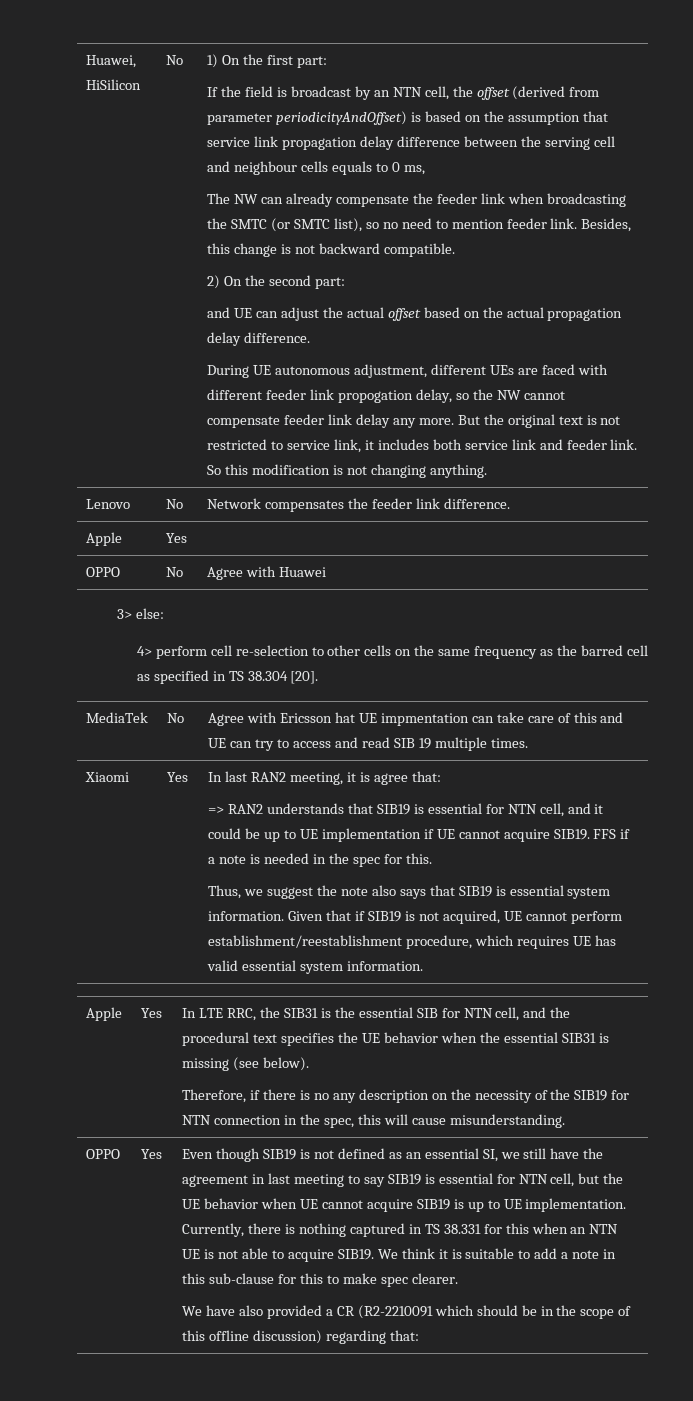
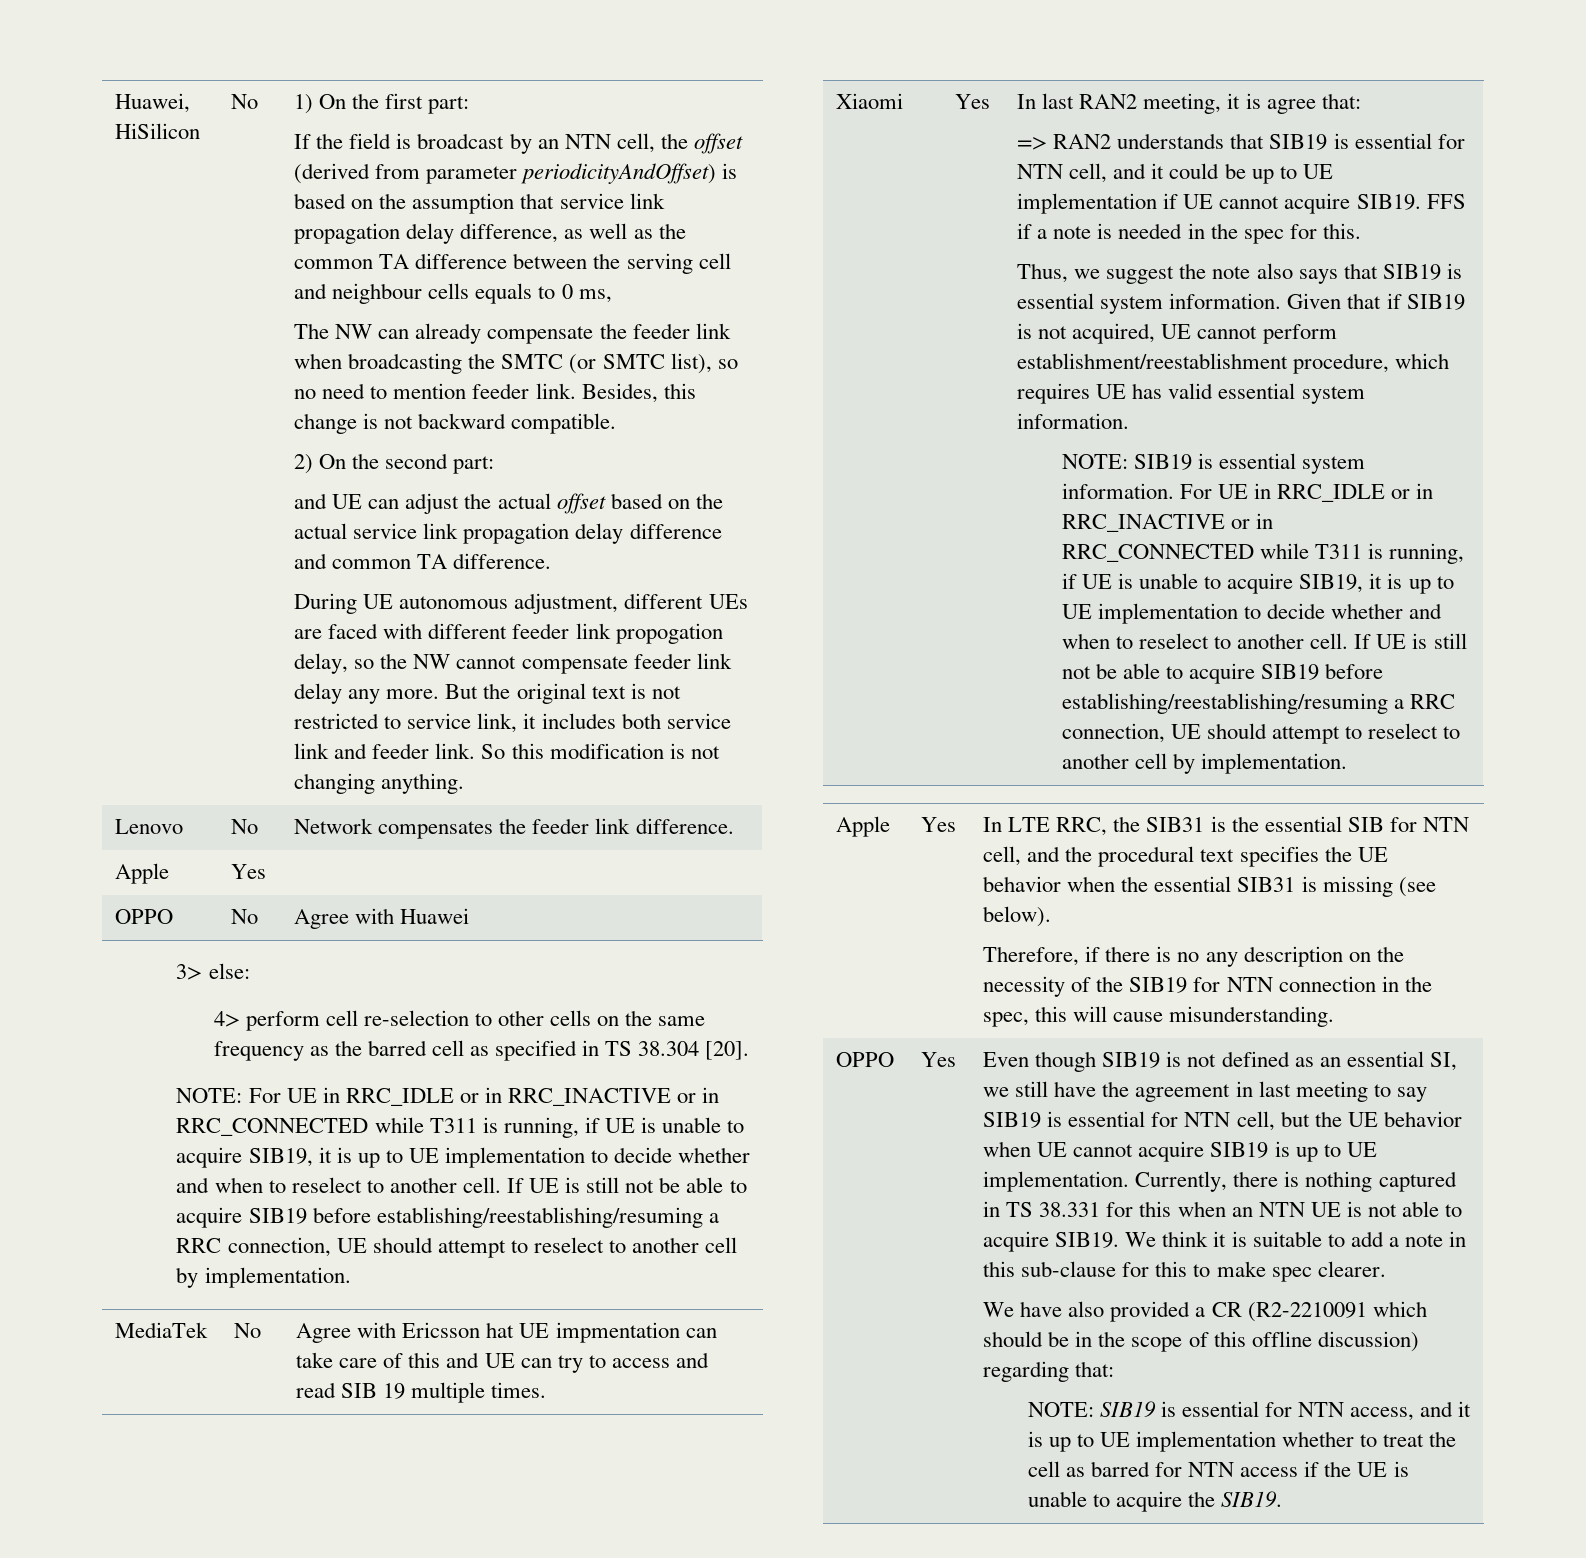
(395, 143) none -> [460,223,686,243] [294,254,410,269] difference, as well as the common TA
[547,308,623,321] [207,332,242,346] propagation delay -> [353,523,722,544] [294,553,448,569] service link propagation delay difference and common TA
(319, 677) none -> [176,1087,720,1106] [176,1117,745,1138] [176,1147,751,1168] [176,1177,747,1193] [176,1207,719,1228] [176,1237,738,1258] [176,1267,351,1288] // NOTE: For UE in RRC_IDLE or in RRC_INACTIVE or in RRC_CONNECTED while T311 is running, if UE is unable to acquire SIB19, it is up to UE implementation to decide whether and when to reselect to another cell. If UE is still not be able to acquire SIB19 before establishing/reestablishing/resuming a RRC connection, UE should attempt to reselect to another cell by implementation.
(424, 966) none -> [1061,453,1366,474] [1061,483,1434,502] [1061,513,1273,532] [1061,543,1465,564] [1061,573,1454,594] [1061,603,1443,624] [1061,633,1467,649] [1061,663,1384,684] [1061,693,1455,714] [1061,723,1461,744] [1061,753,1348,774] // NOTE: SIB19 is essential system information. For UE in RRC_IDLE or in RRC_INACTIVE or in RRC_CONNECTED while T311 is running, if UE is unable to acquire SIB19, it is up to UE implementation to decide whether and when to reselect to another cell. If UE is still not be able to acquire SIB19 before establishing/reestablishing/resuming a RRC connection, UE should attempt to reselect to another cell by implementation.
(420, 1335) none -> [1027,1401,1472,1421] [1027,1431,1457,1452] [1027,1461,1409,1477] [1027,1491,1283,1512] // NOTE: SIB19 is essential for NTN access, and it is up to UE implementation whether to treat the cell as barred for NTN access if the UE is unable to acquire the SIB19.

